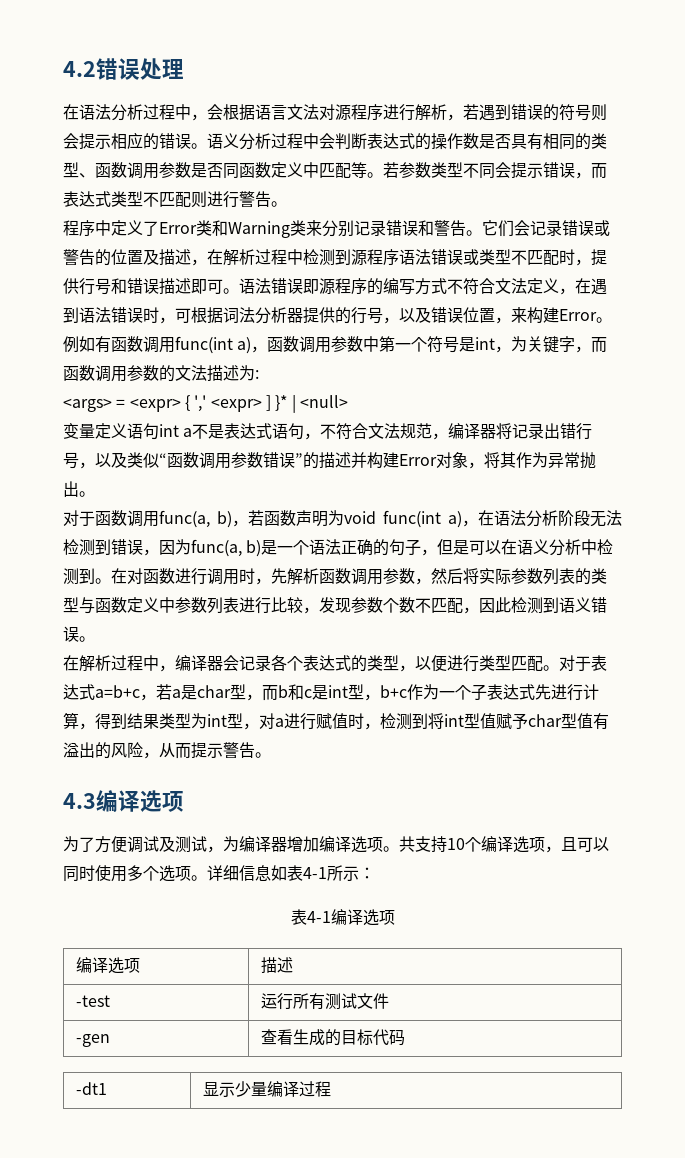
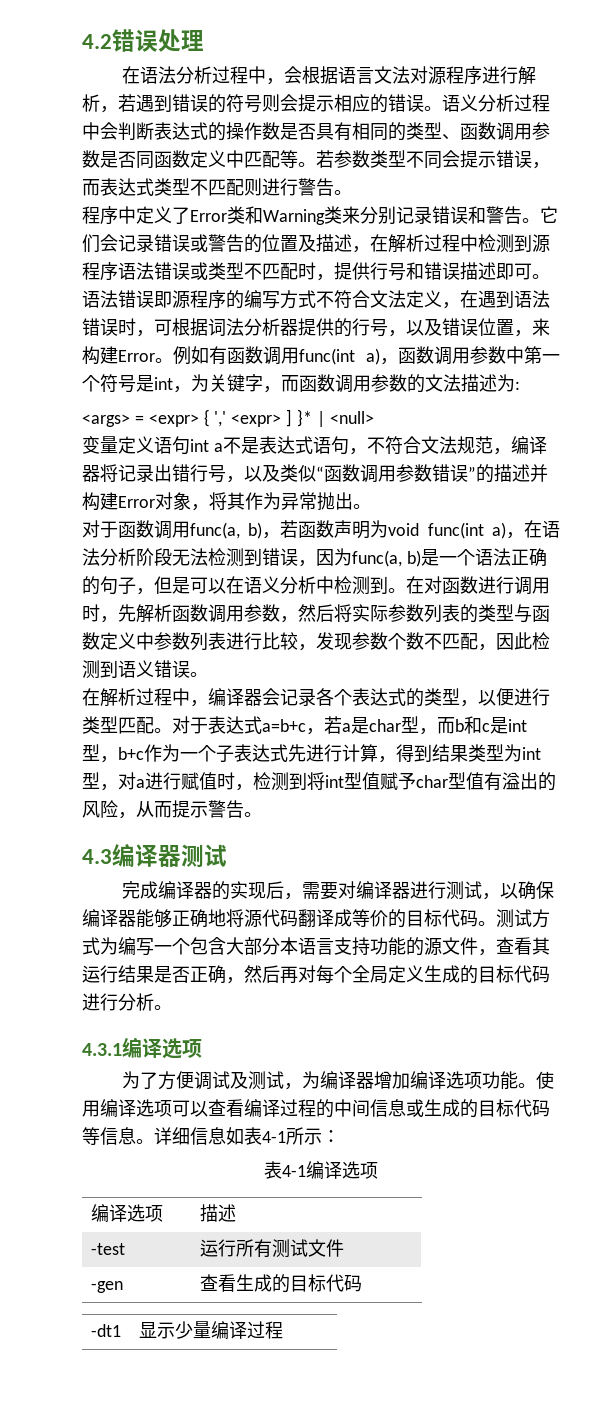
(140, 801) none -> [158,844,227,867] [121,881,554,900] [82,909,550,928] [82,937,550,956] [82,965,550,984] [82,993,172,1011] [82,1037,162,1058] 器测试 // 完成编译器的实现后，需要对编译器进行测试，以确保编译器能够正确地将源代码翻译成等价的目标代码。测试方式为编写一个包含大部分本语言支持功能的源文件，查看其运行结果是否正确，然后再对每个全局定义生成的目标代码进行分析。 // 4.3.1编译
[383,836,609,853] [63,865,191,882] 。共支持10个编译选项，且可以同时使用多个选项 -> [481,1071,554,1090] [82,1099,550,1118] [82,1127,136,1145] 功能。使用编译选项可以查看编译过程的中间信息或生成的目标代码等信息

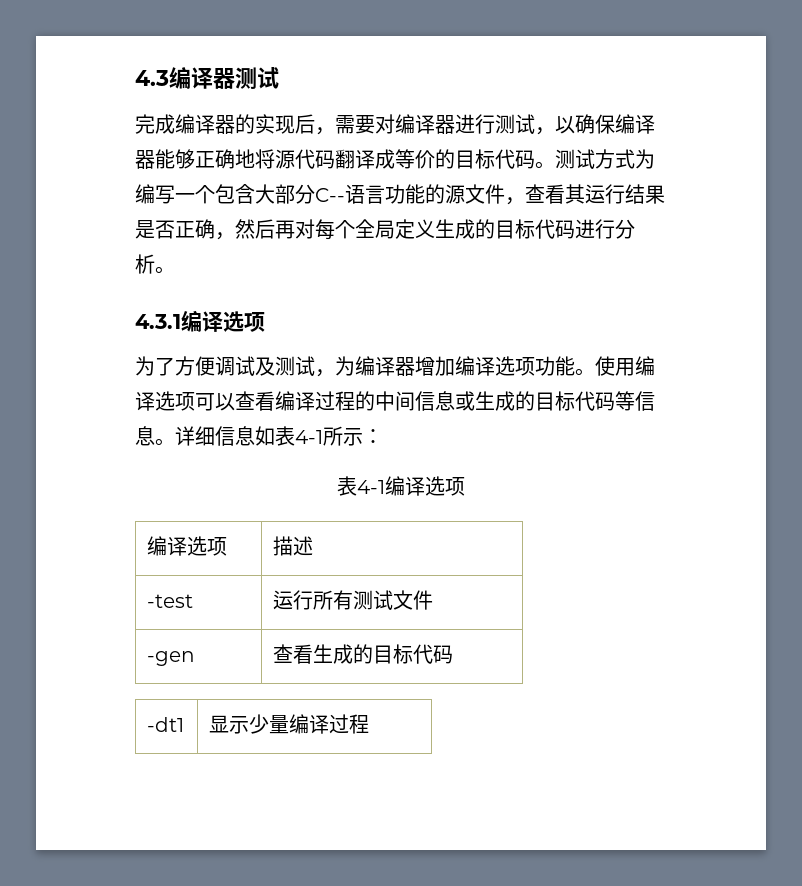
[82,29,204,52] [121,66,536,85] [82,94,550,113] [82,122,550,141] [82,150,550,169] [82,178,352,196] [82,206,558,225] [82,234,550,253] [82,262,550,281] [82,290,550,309] [82,318,550,337] [82,346,560,365] [82,374,520,393] [82,409,374,427] [82,436,547,455] [82,464,548,483] [82,492,371,511] [82,520,560,539] [82,548,547,567] [82,576,550,595] [82,604,550,623] [82,632,550,651] [82,660,208,679] [82,688,550,707] [82,716,527,735] [82,744,541,763] [82,772,556,791] [82,800,262,819] 4.2错误处理 // 在语法分析过程中，会根据语言文法对源程序进行解析，若遇到错误的符号则会提示相应的错误。语义分析过程中会判断表达式的操作数是否具有相同的类型、函数调用参数是否同函数定义中匹配等。若参数类型不同会提示错误，而表达式类型不匹配则进行警告。 // 程序中定义了Error类和Warning类来分别记录错误和警告。它们会记录错误或警告的位置及描述，在解析过程中检测到源程序语法错误或类型不匹配时，提供行号和错误描述即可。语法错误即源程序的编写方式不符合文法定义，在遇到语法错误时，可根据词法分析器提供的行号，以及错误位置，来构建Error。例如有函数调用func(int a)，函数调用参数中第一个符号是int，为关键字，而函数调用参数的文法描述为: // <args> = <expr> { ',' <expr> ] }* | <null> // 变量定义语句int a不是表达式语句，不符合文法规范，编译器将记录出错行号，以及类似“函数调用参数错误”的描述并构建Error对象，将其作为异常抛出。 // 对于函数调用func(a, b)，若函数声明为void func(int a)，在语法分析阶段无法检测到错误，因为func(a, b)是一个语法正确的句子，但是可以在语义分析中检测到。在对函数进行调用时，先解析函数调用参数，然后将实际参数列表的类型与函数定义中参数列表进行比较，发现参数个数不匹配，因此检测到语义错误。 // 在解析过程中，编译器会记录各个表达式的类型，以便进行类型匹配。对于表达式a=b+c，若a是char型，而b和c是int型，b+c作为一个子表达式先进行计算，得到结果类型为int型，对a进行赋值时，检测到将int型值赋予char型值有溢出的风险，从而提示警告。 // -> (135, 78) none
[280,937,370,956] 本语言支持 -> [315,184,385,204] C--语言

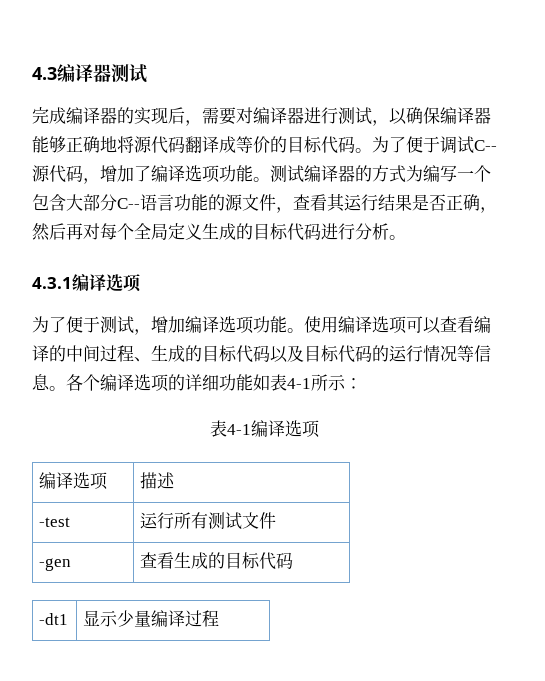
[555,149,595,169] 测试 -> [372,136,497,154] [32,165,372,184] 为了便于调试C--源代码，增加了编译选项功能。测试编译器的
[175,356,415,377] 方便调试及测试，为编译器 -> [66,316,151,335] 便于测试，
[315,391,655,411] [135,426,255,446] 过程的中间信息或生成的目标代码等信息。详细信息 -> [49,345,491,363] [32,374,253,392] 的中间过程、生成的目标代码以及目标代码的运行情况等信息。各个编译选项的详细功能

